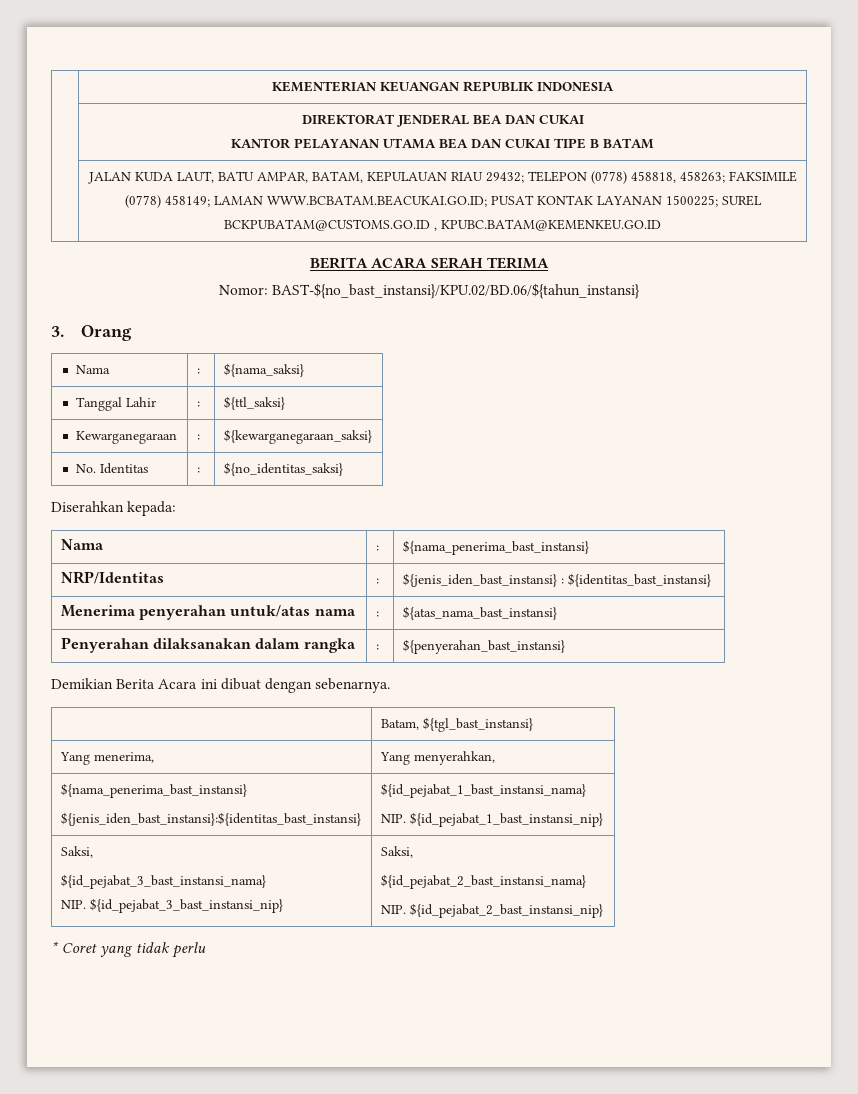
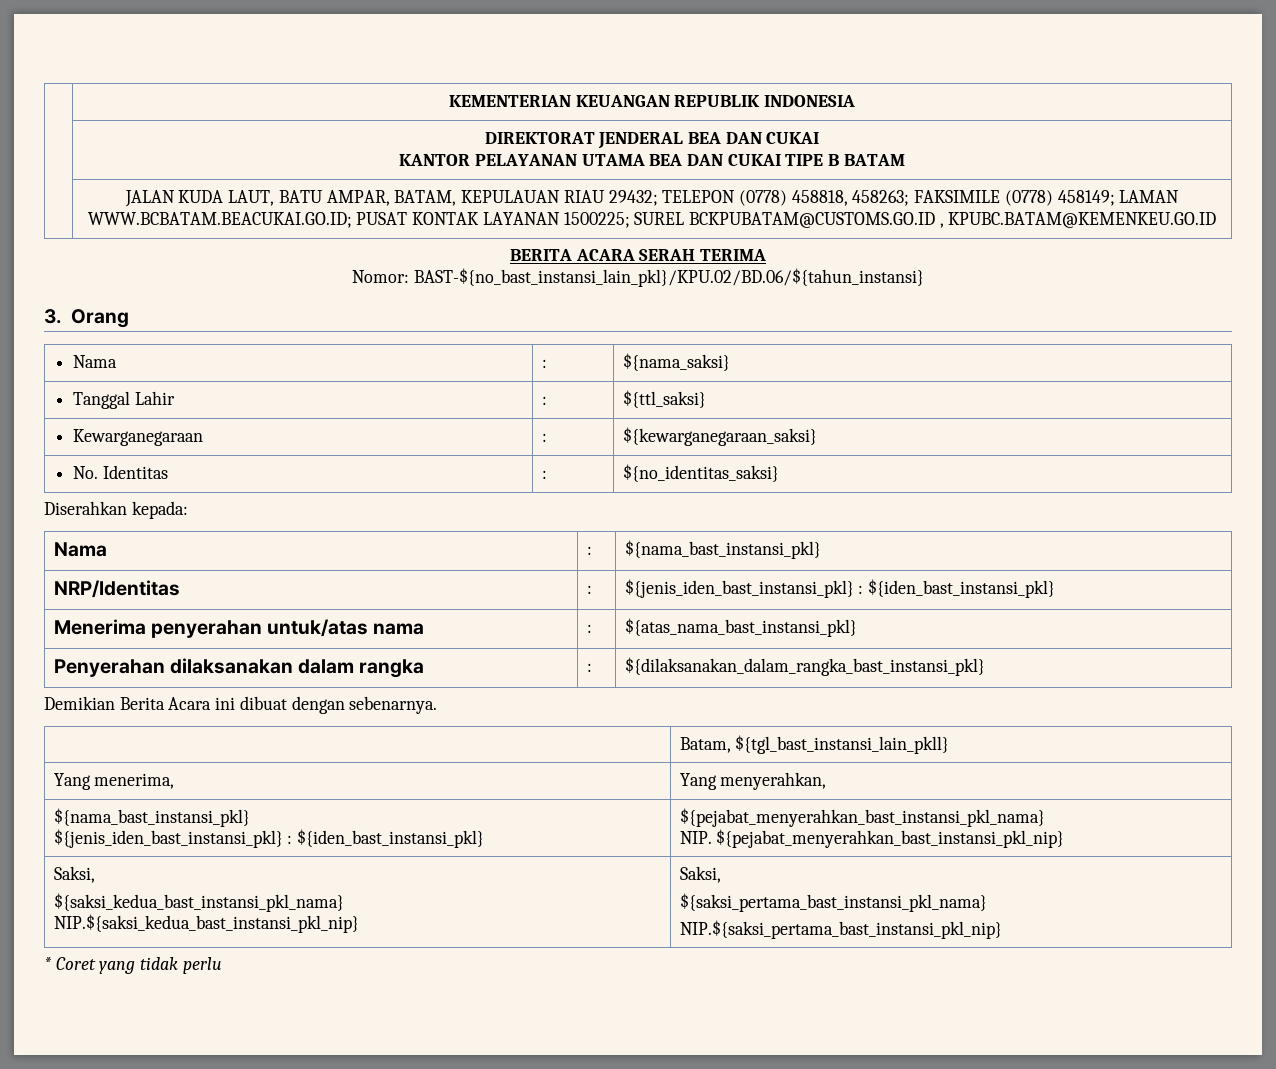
[272,283,641,299] BAST-${no_bast_instansi}/KPU.02/BD.06/${tahun_instansi} -> [413,268,924,287] BAST-${no_bast_instansi_lain_pkl}/KPU.02/BD.06/${tahun_instansi}
[402,540,589,555] ${nama_penerima_bast_instansi} -> [624,540,821,559] ${nama_bast_instansi_pkl}
[402,573,711,587] ${jenis_iden_bast_instansi} : ${identitas_bast_instansi} -> [624,579,1056,598] ${jenis_iden_bast_instansi_pkl} : ${iden_bast_instansi_pkl}
[402,606,557,620] ${atas_nama_bast_instansi} -> [624,618,857,637] ${atas_nama_bast_instansi_pkl}
[402,639,565,654] ${penyerahan_bast_instansi} -> [624,657,985,676] ${dilaksanakan_dalam_rangka_bast_instansi_pkl}
[422,717,533,732] ${tgl_bast_instansi} -> [735,735,950,754] ${tgl_bast_instansi_lain_pkll}
[60,783,247,798] [60,812,361,826] [380,783,586,798] [380,812,603,827] [60,846,93,858] [60,874,266,889] [60,898,283,913] [380,846,413,858] [380,874,586,889] [380,903,603,918] ${nama_penerima_bast_instansi} // ${jenis_iden_bast_instansi}:${identitas_bast_instansi} | ${id_pejabat_1_bast_instansi_nama} // NIP. ${id_pejabat_1_bast_instansi_nip} // Saksi, // ${id_pejabat_3_bast_instansi_nama} // NIP. ${id_pejabat_3_bast_instansi_nip} | Saksi, // ${id_pejabat_2_bast_instansi_nama} // NIP. ${id_pejabat_2_bast_instansi_nip} -> [53,808,250,827] [53,829,485,848] [679,808,1045,827] [679,829,1065,848] [53,866,95,883] [53,893,344,912] [53,914,359,933] [679,866,721,883] [679,893,987,912] [679,920,1002,939] ${nama_bast_instansi_pkl} // ${jenis_iden_bast_instansi_pkl} : ${iden_bast_instansi_pkl} | ${pejabat_menyerahkan_bast_instansi_pkl_nama} // NIP. ${pejabat_menyerahkan_bast_instansi_pkl_nip} // Saksi, // ${saksi_kedua_bast_instansi_pkl_nama} // NIP.${saksi_kedua_bast_instansi_pkl_nip} | Saksi, // ${saksi_pertama_bast_instansi_pkl_nama} // NIP.${saksi_pertama_bast_instansi_pkl_nip}

